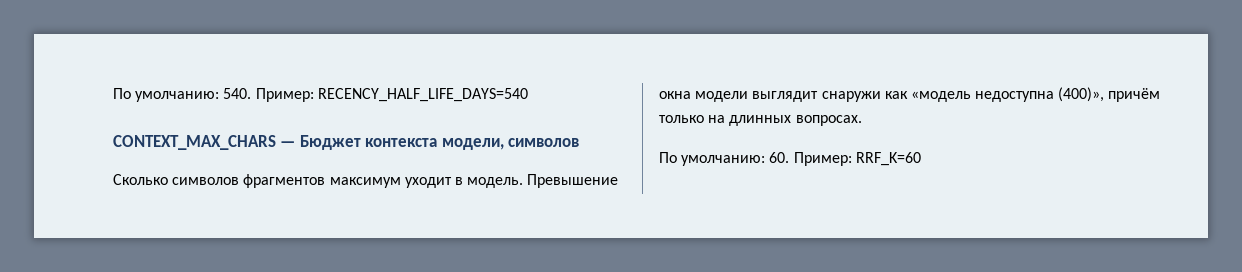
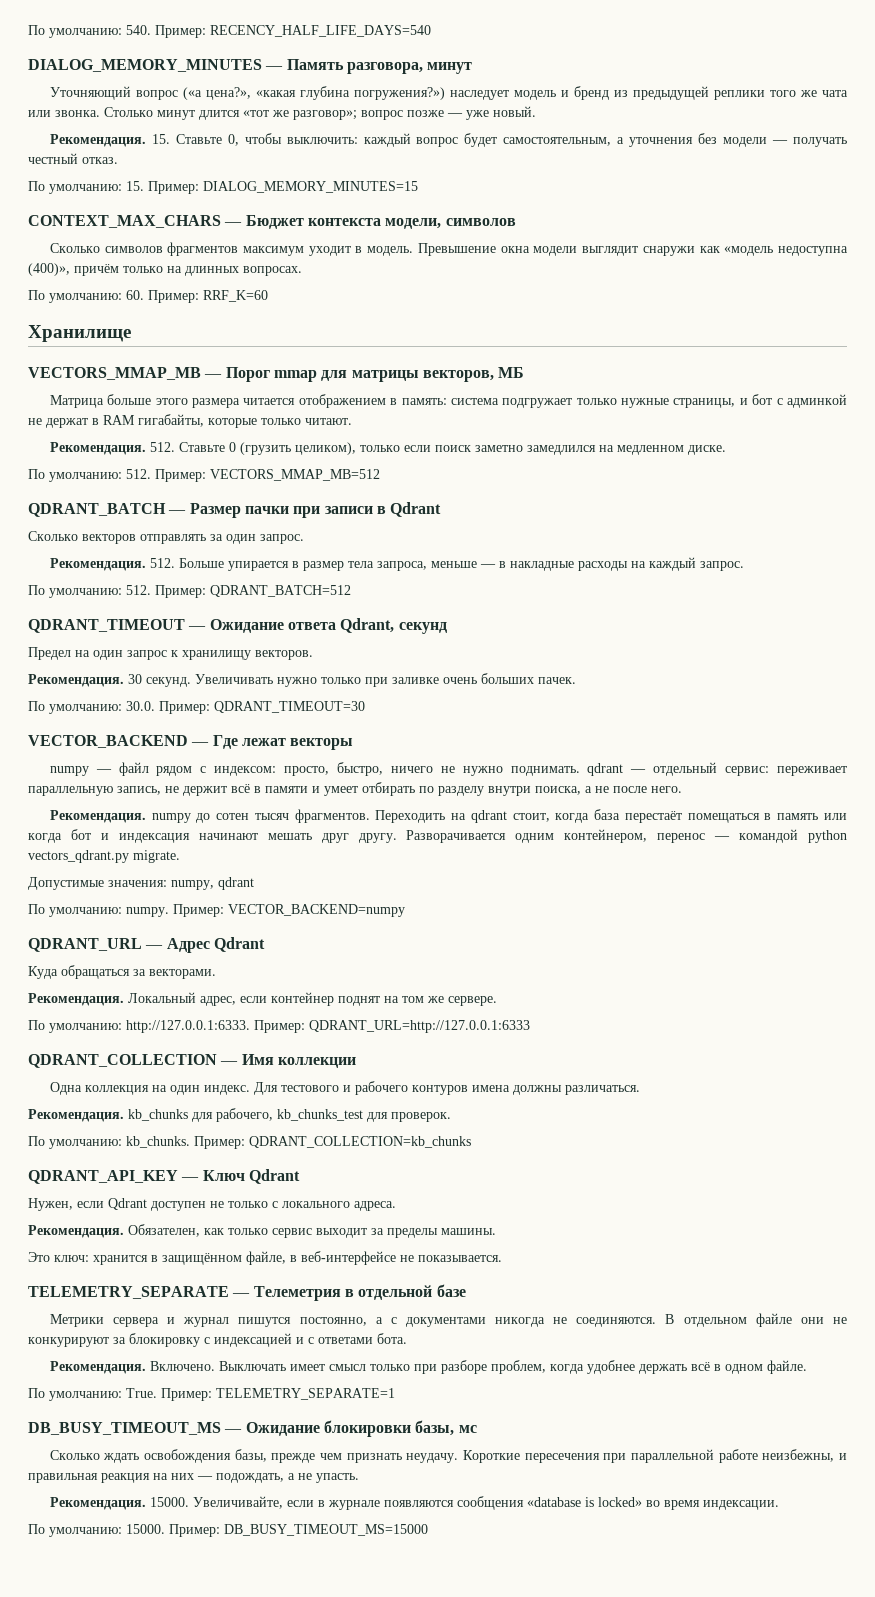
(528, 95) none -> [28,59,473,74] [49,86,849,100] [28,106,536,120] [49,133,848,147] [28,153,118,164] [28,181,418,194] // DIALOG_MEMORY_MINUTES — Память разговора, минут // Уточняющий вопрос («а цена?», «какая глубина погружения?») наследует модель и бренд из предыдущей реплики того же чата или звонка. Столько минут длится «тот же разговор»; вопрос позже — уже новый. // Рекомендация. 15. Ставьте 0, чтобы выключить: каждый вопрос будет самостоятельным, а уточнения без модели — получать честный отказ. // По умолчанию: 15. Пример: DIALOG_MEMORY_MINUTES=15
(921, 159) none -> [28,325,131,342] [28,367,525,382] [49,394,848,408] [28,414,352,428] [49,442,726,455] [28,469,380,482] [28,502,442,518] [28,531,304,544] [49,557,744,571] [28,585,351,598] [28,618,447,634] [28,647,313,660] [28,673,576,687] [28,701,365,714] [28,735,354,750] [49,762,848,776] [28,782,682,796] [49,809,848,823] [28,829,848,843] [28,850,180,863] [28,877,254,890] [28,904,405,917] [28,937,265,953] [28,965,216,979] [28,992,497,1006] [28,1020,530,1033] [28,1054,356,1068] [49,1081,640,1095] [28,1108,451,1122] [28,1136,471,1149] [28,1169,300,1184] [28,1198,396,1211] [28,1224,496,1238] [28,1251,502,1265] [28,1284,466,1301] [49,1313,848,1327] [28,1333,407,1347] [49,1360,807,1374] [28,1388,395,1401] [28,1420,477,1437] [49,1449,848,1463] [28,1473,359,1483] [49,1496,779,1510] [28,1524,428,1537] // Хранилище // VECTORS_MMAP_MB — Порог mmap для матрицы векторов, МБ // Матрица больше этого размера читается отображением в память: система подгружает только нужные страницы, и бот с админкой не держат в RAM гигабайты, которые только читают. // Рекомендация. 512. Ставьте 0 (грузить целиком), только если поиск заметно замедлился на медленном диске. // По умолчанию: 512. Пример: VECTORS_MMAP_MB=512 // QDRANT_BATCH — Размер пачки при записи в Qdrant // Сколько векторов отправлять за один запрос. // Рекомендация. 512. Больше упирается в размер тела запроса, меньше — в накладные расходы на каждый запрос. // По умолчанию: 512. Пример: QDRANT_BATCH=512 // QDRANT_TIMEOUT — Ожидание ответа Qdrant, секунд // Предел на один запрос к хранилищу векторов. // Рекомендация. 30 секунд. Увеличивать нужно только при заливке очень больших пачек. // По умолчанию: 30.0. Пример: QDRANT_TIMEOUT=30 // VECTOR_BACKEND — Где лежат векторы // numpy — файл рядом с индексом: просто, быстро, ничего не нужно поднимать. qdrant — отдельный сервис: переживает параллельную запись, не держит всё в памяти и умеет отбирать по разделу внутри поиска, а не после него. // Рекомендация. numpy до сотен тысяч фрагментов. Переходить на qdrant стоит, когда база перестаёт помещаться в память или когда бот и индексация начинают мешать друг другу. Разворачивается одним контейнером, перенос — командой python vectors_qdrant.py migrate. // Допустимые значения: numpy, qdrant // По умолчанию: numpy. Пример: VECTOR_BACKEND=numpy // QDRANT_URL — Адрес Qdrant // Куда обращаться за векторами. // Рекомендация. Локальный адрес, если контейнер поднят на том же сервере. // По умолчанию: http://127.0.0.1:6333. Пример: QDRANT_URL=http://127.0.0.1:6333 // QDRANT_COLLECTION — Имя коллекции // Одна коллекция на один индекс. Для тестового и рабочего контуров имена должны различаться. // Рекомендация. kb_chunks для рабочего, kb_chunks_test для проверок. // По умолчанию: kb_chunks. Пример: QDRANT_COLLECTION=kb_chunks // QDRANT_API_KEY — Ключ Qdrant // Нужен, если Qdrant доступен не только с локального адреса. // Рекомендация. Обязателен, как только сервис выходит за пределы машины. // Это ключ: хранится в защищённом файле, в веб-интерфейсе не показывается. // TELEMETRY_SEPARATE — Телеметрия в отдельной базе // Метрики сервера и журнал пишутся постоянно, а с документами никогда не соединяются. В отдельном файле они не конкурируют за блокировку с индексацией и с ответами бота. // Рекомендация. Включено. Выключать имеет смысл только при разборе проблем, когда удобнее держать всё в одном файле. // По умолчанию: True. Пример: TELEMETRY_SEPARATE=1 // DB_BUSY_TIMEOUT_MS — Ожидание блокировки базы, мс // Сколько ждать освобождения базы, прежде чем признать неудачу. Короткие пересечения при параллельной работе неизбежны, и правильная реакция на них — подождать, а не упасть. // Рекомендация. 15000. Увеличивайте, если в журнале появляются сообщения «database is locked» во время индексации. // По умолчанию: 15000. Пример: DB_BUSY_TIMEOUT_MS=15000

